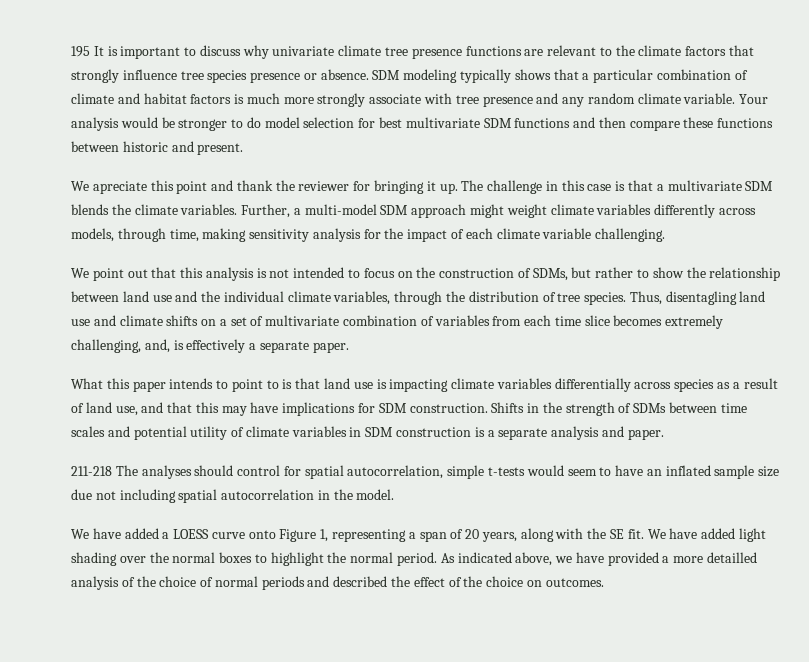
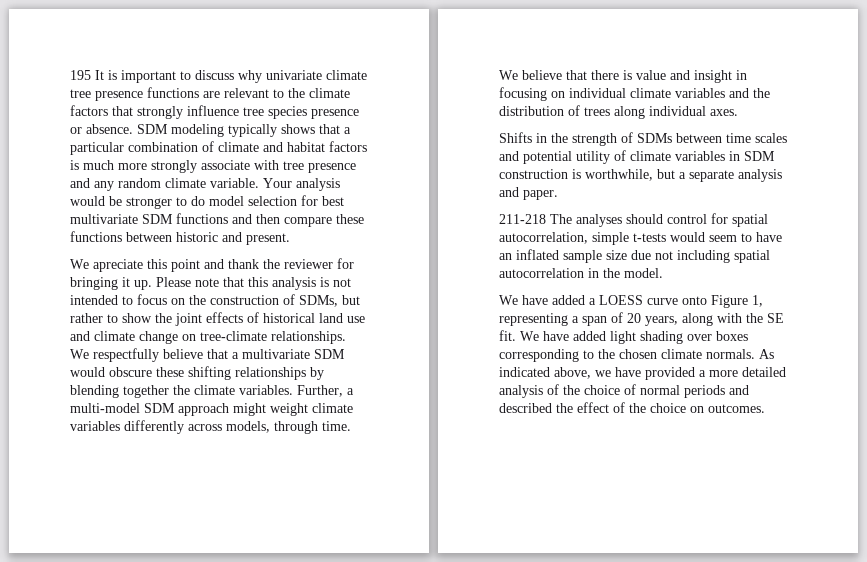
[461,180,774,194] [71,204,756,218] [71,228,666,242] [71,268,148,281] The challenge in this case is that a multivariate SDM blends the climate variables. Further, a multi-model SDM approach might weight climate variables differently across models, through time, making sensitivity analysis for the impact of each climate variable challenging. // We point out -> [156,277,219,287] Please note
[709,267,781,281] [71,291,766,305] [71,315,724,329] [71,339,349,353] [71,378,778,392] [71,402,488,416] relationship between land use and the individual climate variables, through the distribution of tree species. Thus, disentagling land use and climate shifts on a set of multivariate combination of variables from each time slice becomes extremely challenging, and, is effectively a separate paper. // What this paper intends to point to is that land use is impacting climate variables differentially across species as a result of land use, and that this may have implications for SDM construction. -> [175,312,365,326] [70,331,346,344] [70,348,345,362] [70,366,324,380] [70,385,354,398] [70,403,353,416] [70,420,351,434] [499,70,747,83] [499,87,770,101] [499,105,738,119] joint effects of historical land use and climate change on tree-climate relationships. We respectfully believe that a multivariate SDM would obscure these shifting relationships by blending together the climate variables. Further, a multi-model SDM approach might weight climate variables differently across models, through time. We believe that there is value and insight in focusing on individual climate variables and the distribution of trees along individual axes. //
(485, 432) none -> [585,169,675,181] worthwhile, but
[149,552,438,566] the normal boxes to highlight the normal period. -> [716,331,748,341] [499,349,755,362] boxes corresponding to the chosen climate normals.
[707,552,758,563] detailled -> [742,367,786,377] detailed

